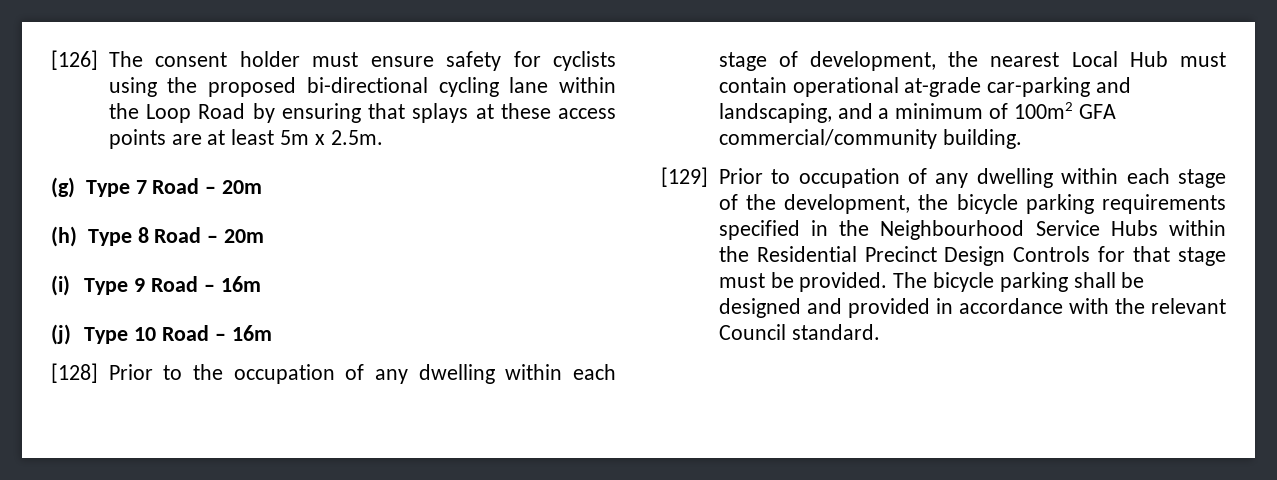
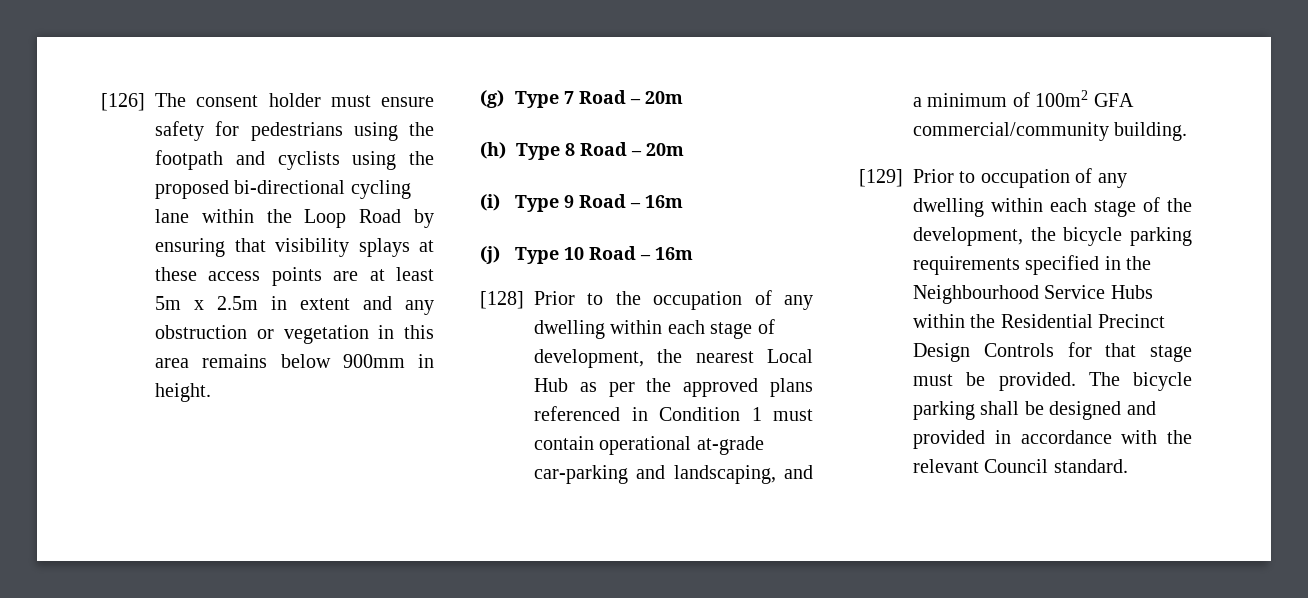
(541, 59) none -> [250,122,434,141] [155,150,265,170] pedestrians using the footpath and
(405, 111) none -> [275,238,349,257] visibility
[330,130,383,145] 2.5m. -> [217,296,434,315] [155,325,434,344] [155,354,434,368] [155,383,211,402] 2.5m in extent and any obstruction or vegetation in this area remains below 900mm in height.
(1168, 59) none -> [579,378,813,397] [534,406,762,421] as per the approved plans referenced in Condition 1

